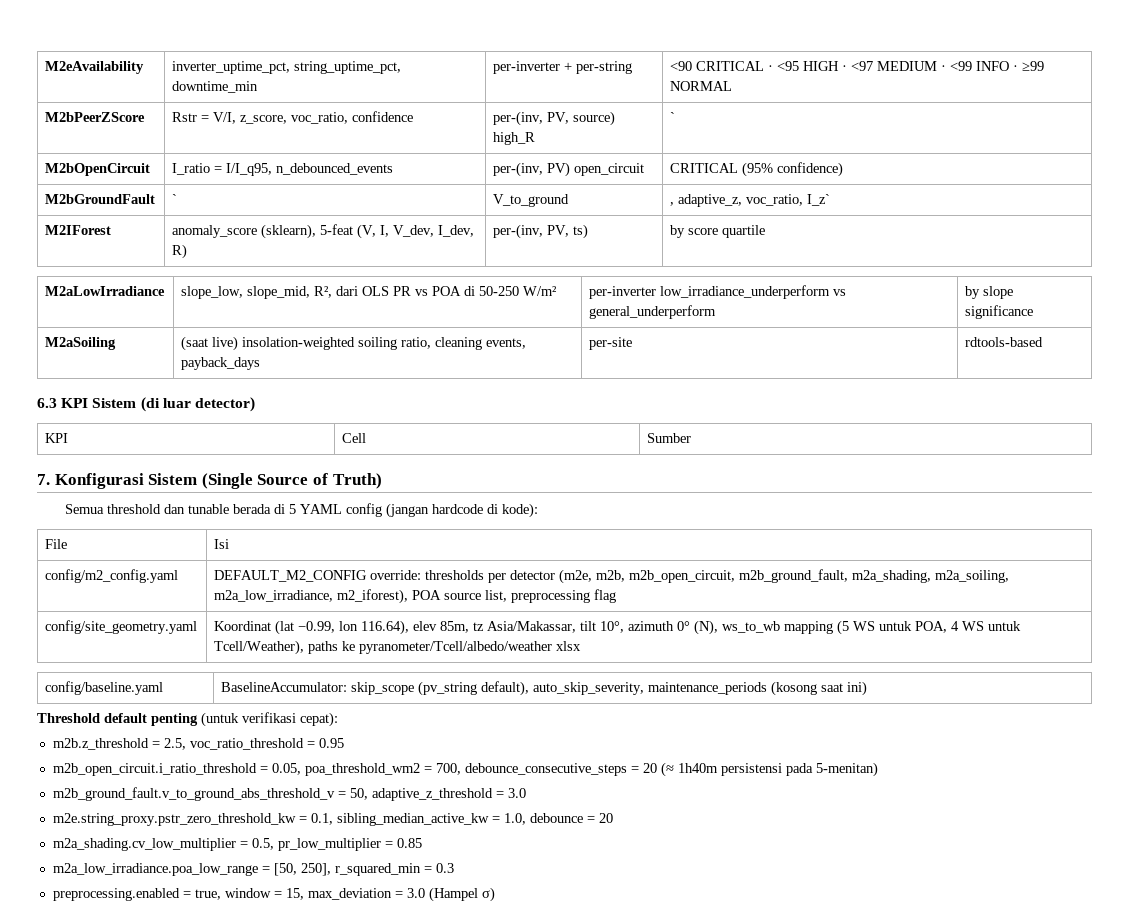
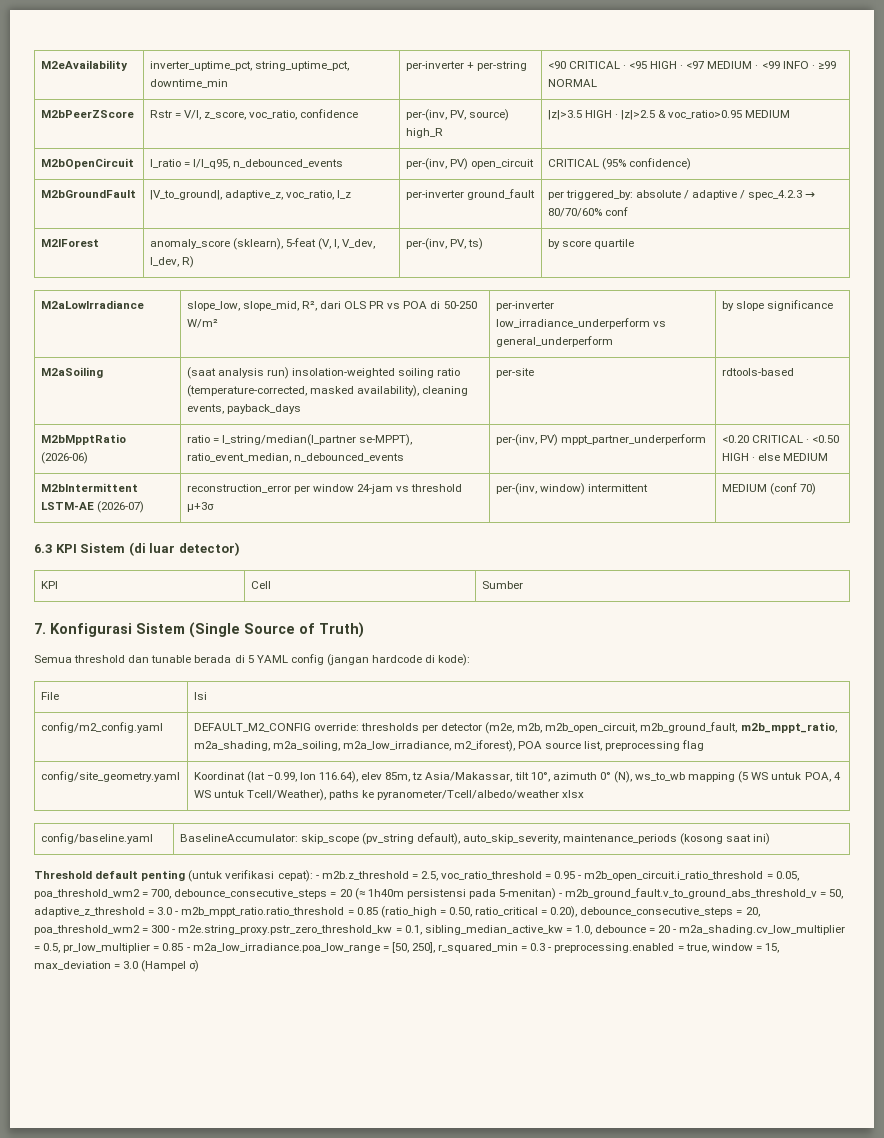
[670,112,676,122] ` -> [547,110,791,120] |z|>3.5 HIGH · |z|>2.5 & voc_ratio>0.95 MEDIUM
[172,194,178,204] [493,194,570,207] [670,194,831,207] ` | V_to_ground | , adaptive_z, voc_ratio, I_z` -> [149,190,351,200] [405,189,535,200] [547,190,816,200] [547,207,628,217] |V_to_ground|, adaptive_z, voc_ratio, I_z | per-inverter ground_fault | per triggered_by: absolute / adaptive / spec_4.2.3 → 80/70/60% conf
[212,336,432,351] live) insolation-weighted soiling ratio, -> [217,367,461,379] [186,385,419,397] analysis run) insolation-weighted soiling ratio (temperature-corrected, masked availability),
(1044, 342) none -> [40,434,126,445] [40,452,88,464] [186,434,412,446] [186,453,404,463] [495,434,706,446] [721,435,839,443] [721,453,828,461] [40,483,138,492] [40,501,144,513] [186,484,463,494] [186,502,214,512] [495,483,648,495] [721,483,816,495] // M2bMpptRatio (2026-06) | ratio = I_string/median(I_partner se-MPPT), ratio_event_median, n_debounced_events | per-(inv, PV) mppt_partner_underperform | <0.20 CRITICAL · <0.50 HIGH · else MEDIUM // M2bIntermittent LSTM-AE (2026-07) | reconstruction_error per window 24-jam vs threshold μ+3σ | per-(inv, window) intermittent | MEDIUM (conf 70)
(849, 576) none -> [740,722,837,733] m2b_mppt_ratio,
(338, 719) // -> [315,875,319,879] -
(344, 743) // -> [578,875,582,879] -
(878, 769) // -> [559,893,563,897] -
(526, 793) // -> [175,906,760,918] [34,925,176,935] - m2b_mppt_ratio.ratio_threshold = 0.85 (ratio_high = 0.50, ratio_critical = 0.20), debounce_consecutive_steps = 20, poa_threshold_wm2 = 300 -
(613, 818) // -> [673,929,677,933] -
(422, 843) // -> [186,947,190,951] -
(454, 868) // -> [548,947,552,951] -

